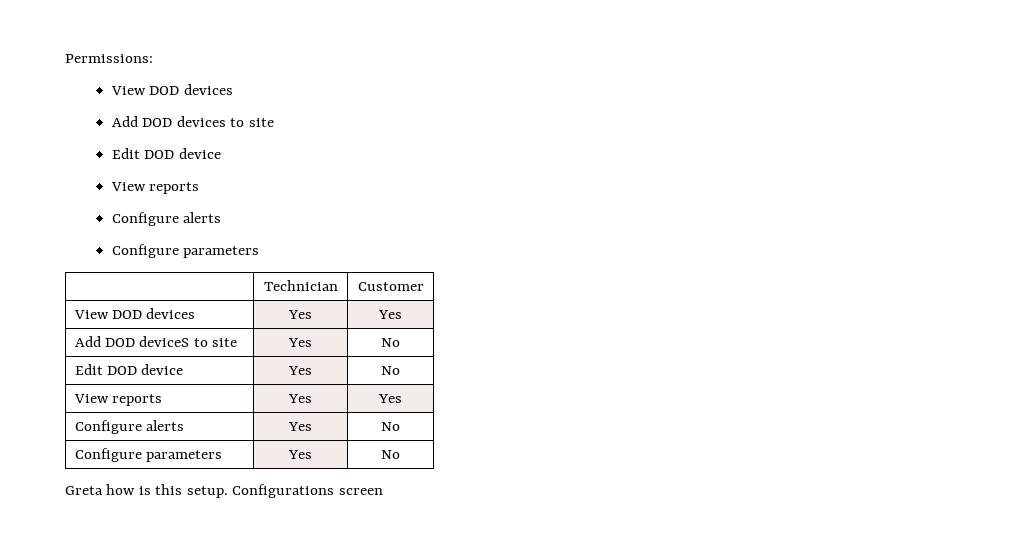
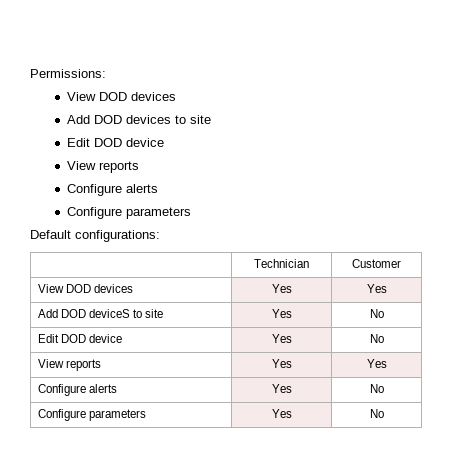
(260, 252) none -> [30,230,160,242] // Default configurations:
[65,484,383,498] // Greta how is this setup. Configurations screen -> (384, 413) none

